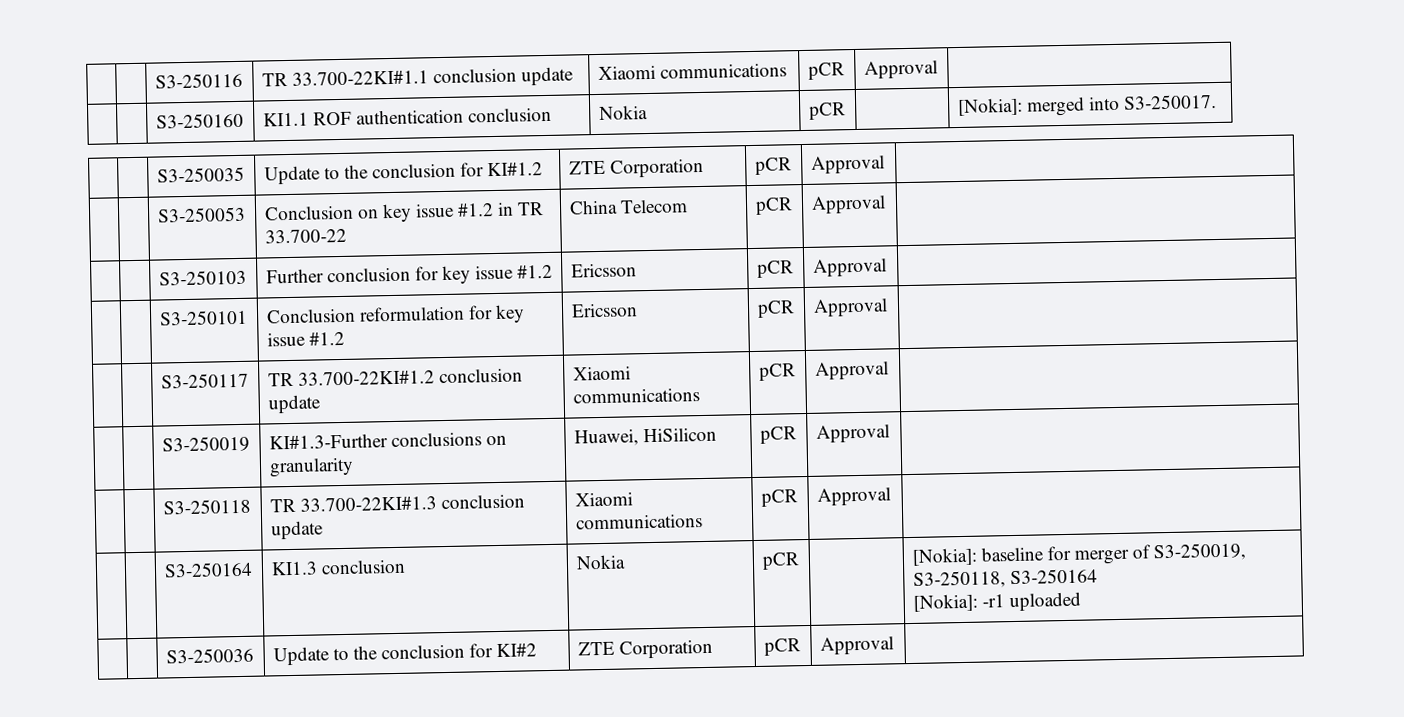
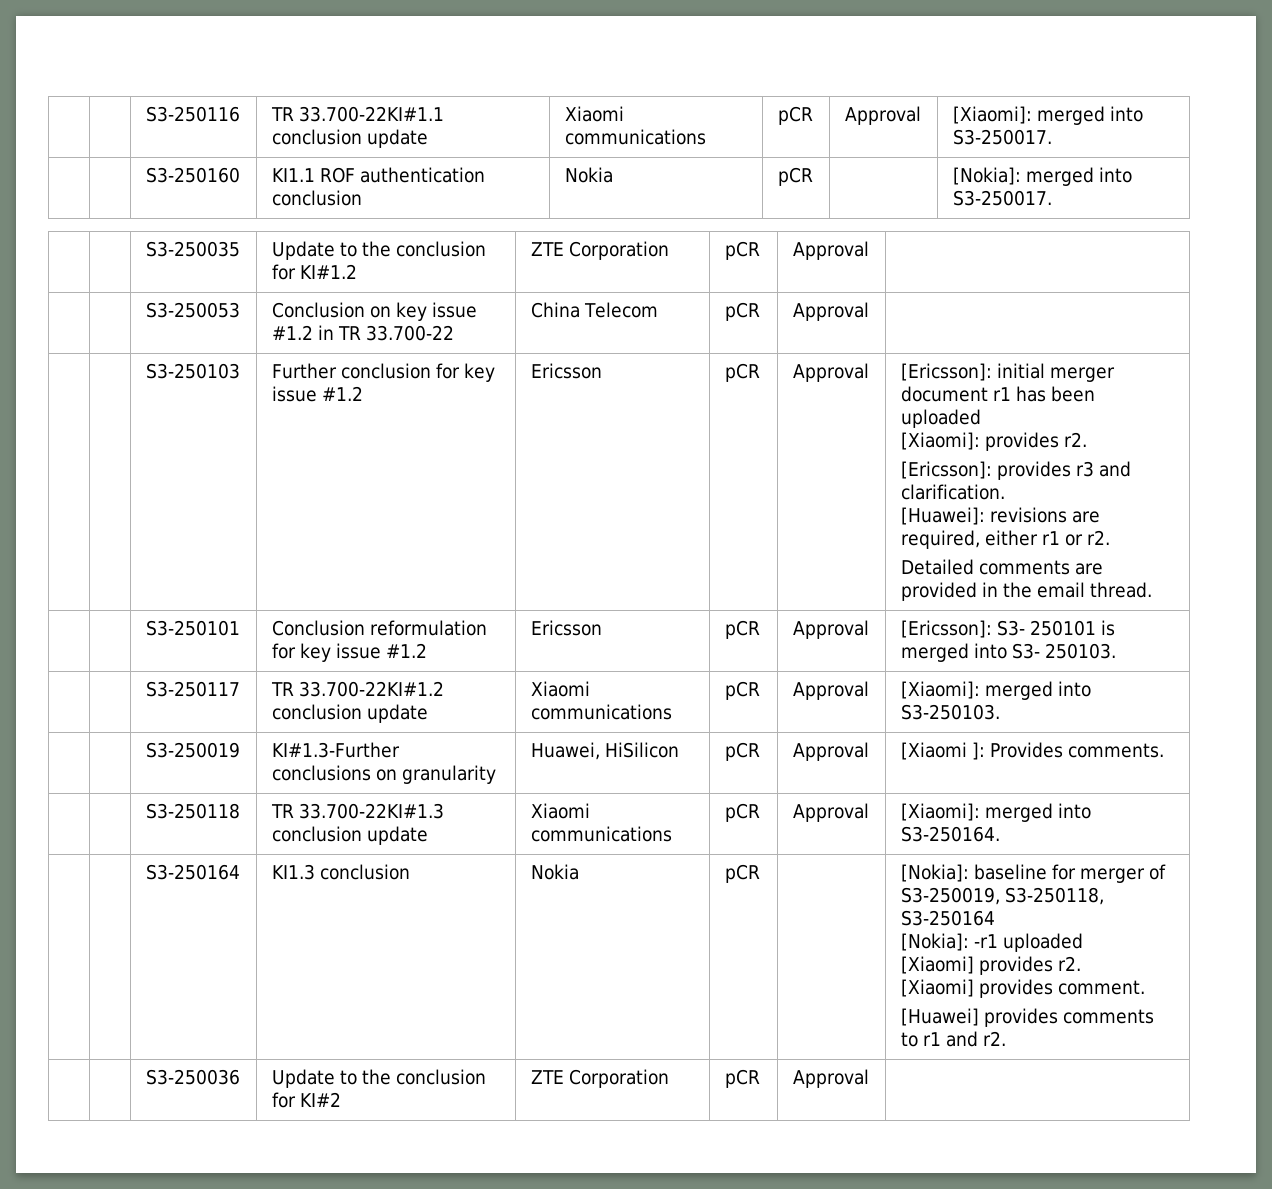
(938, 69) none -> [952,106,1143,125] [952,129,1052,145] [Xiaomi]: merged into S3-250017.
(887, 267) none -> [900,363,1115,382] [900,386,1095,402] [900,409,981,428] [900,432,1087,451] [900,461,1131,480] [900,484,1005,500] [900,507,1100,525] [900,530,1110,549] [900,559,1103,575] [900,582,1152,601] [Ericsson]: initial merger document r1 has been uploaded // [Xiaomi]: provides r2. // [Ericsson]: provides r3 and clarification. // [Huawei]: revisions are required, either r1 or r2. // Detailed comments are provided in the email thread.
(888, 307) none -> [900,620,1115,638] [900,643,1116,662] [Ericsson]: S3- 250101 is merged into S3- 250103.
(889, 370) none -> [900,681,1091,700] [900,704,1000,720] [Xiaomi]: merged into S3-250103.
(890, 433) none -> [900,742,1164,760] [Xiaomi ]: Provides comments.
(891, 496) none -> [900,803,1091,822] [900,826,1000,842] [Xiaomi]: merged into S3-250164.
(1081, 601) none -> [900,956,1081,975] [900,979,1145,998] [900,1008,1154,1027] [900,1031,1006,1047] // [Xiaomi] provides r2. // [Xiaomi] provides comment. // [Huawei] provides comments to r1 and r2.

